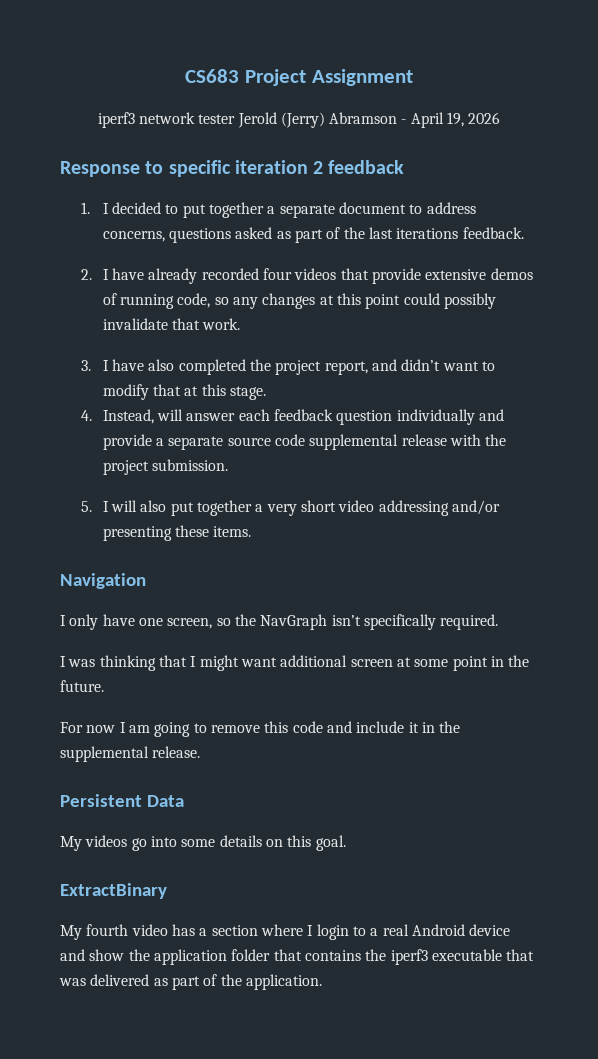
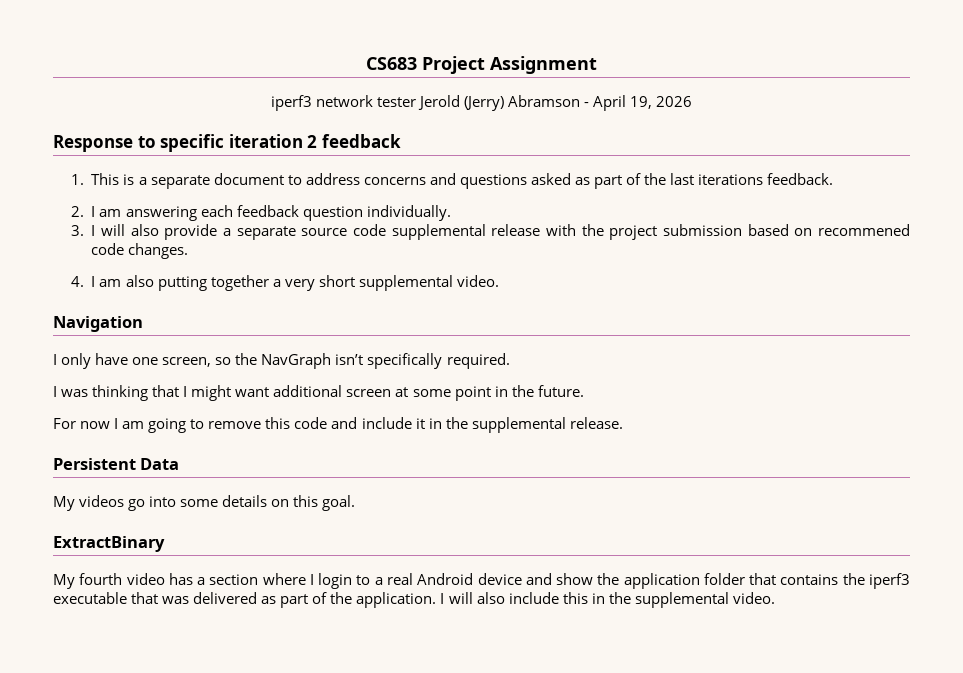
[102,202,265,218] I decided to put together -> [91,173,135,185] This is
[102,231,165,242] concerns, -> [363,173,456,185] concerns and
[112,268,533,284] [102,293,496,309] [102,318,241,330] [81,359,495,375] [102,384,267,400] [81,409,505,425] have already recorded four videos that provide extensive demos of running code, so any changes at this point could possibly invalidate that work. // 3. I have also completed the project report, and didn’t want to modify that at this stage. // 4. Instead, will answer each feedback question individually and -> [99,205,451,221] [70,224,159,236] am answering each feedback question individually. // 3. I will also
[152,459,229,471] [81,500,500,516] [102,525,252,541] submission. // 5. I will also put together a very short video addressing and/or presenting these items. -> [663,224,911,236] [91,243,189,259] [70,275,499,291] submission based on recommened code changes. // 4. I am also putting together a very short supplemental video.
(322, 982) none -> [440,592,775,608] I will also include this in the supplemental video.

